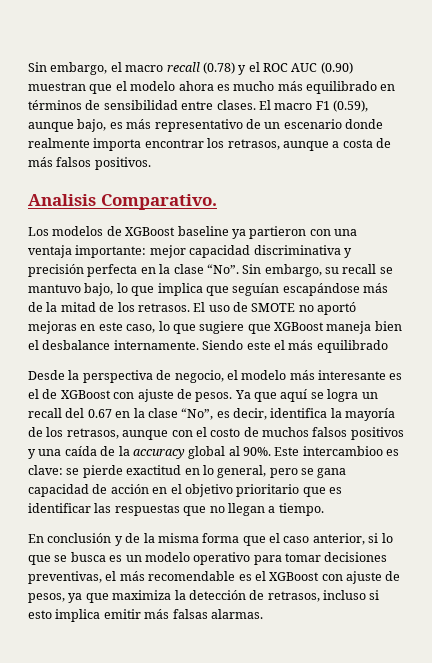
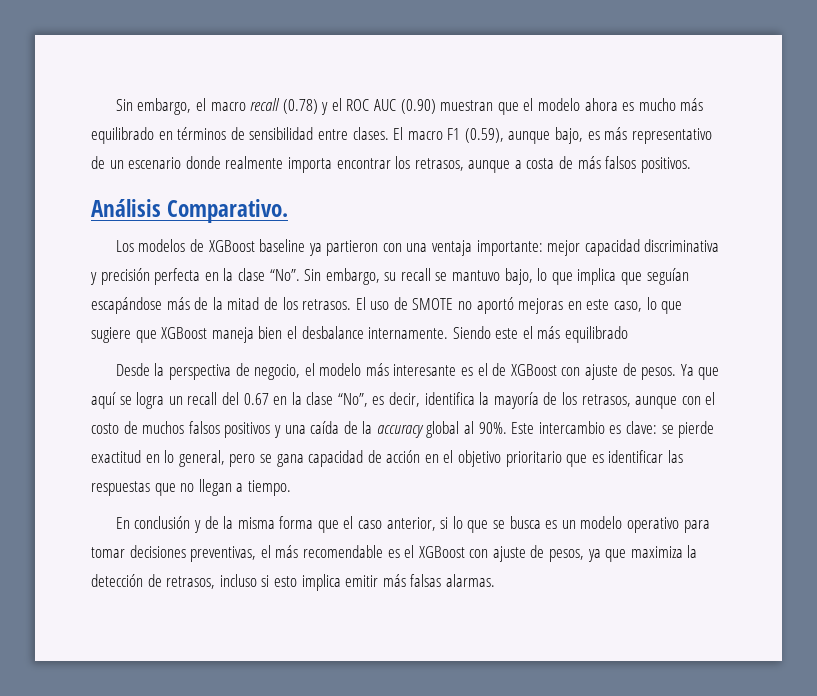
[28,194,96,206] Analisis -> [91,199,161,217] Análisis
[302,446,383,456] intercambioo -> [538,421,605,434] intercambio

